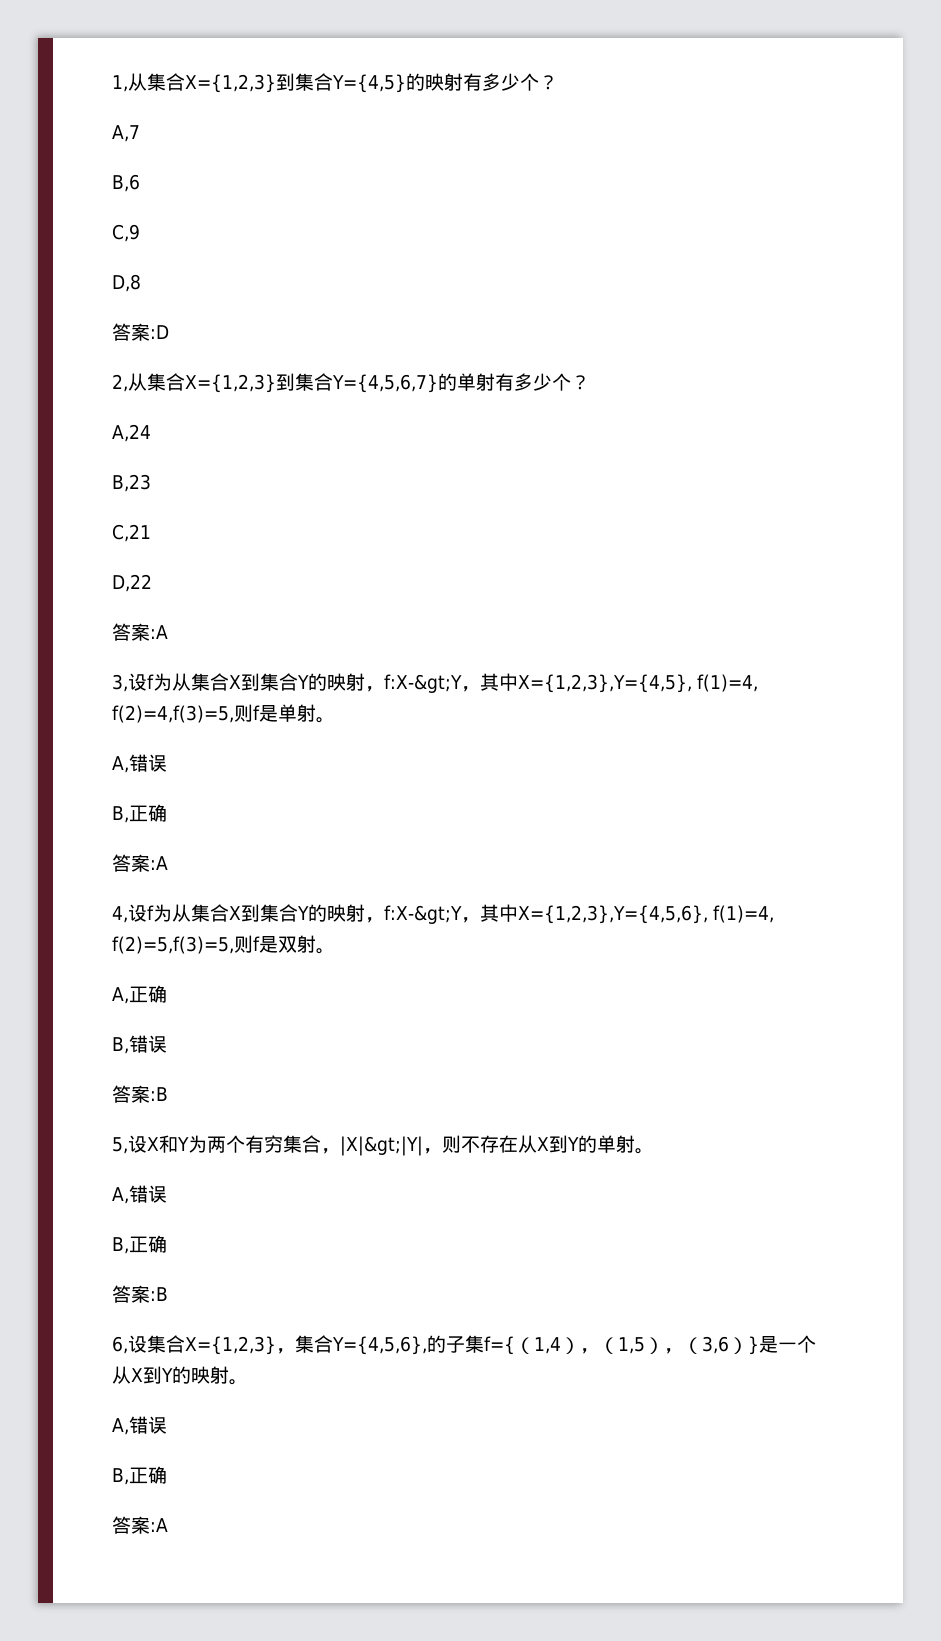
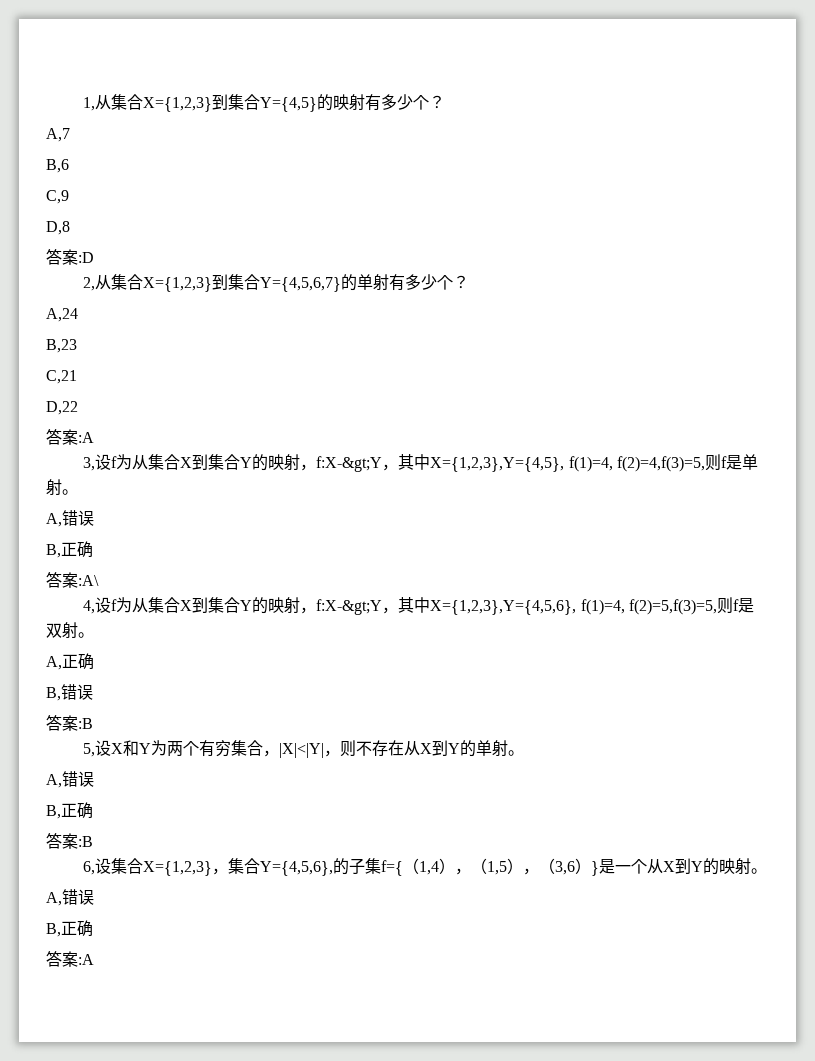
[150,856,168,870] :A -> [78,575,99,586] :A\
[340,1136,423,1156] |X|&gt;|Y| -> [279,743,325,758] |X|<|Y|

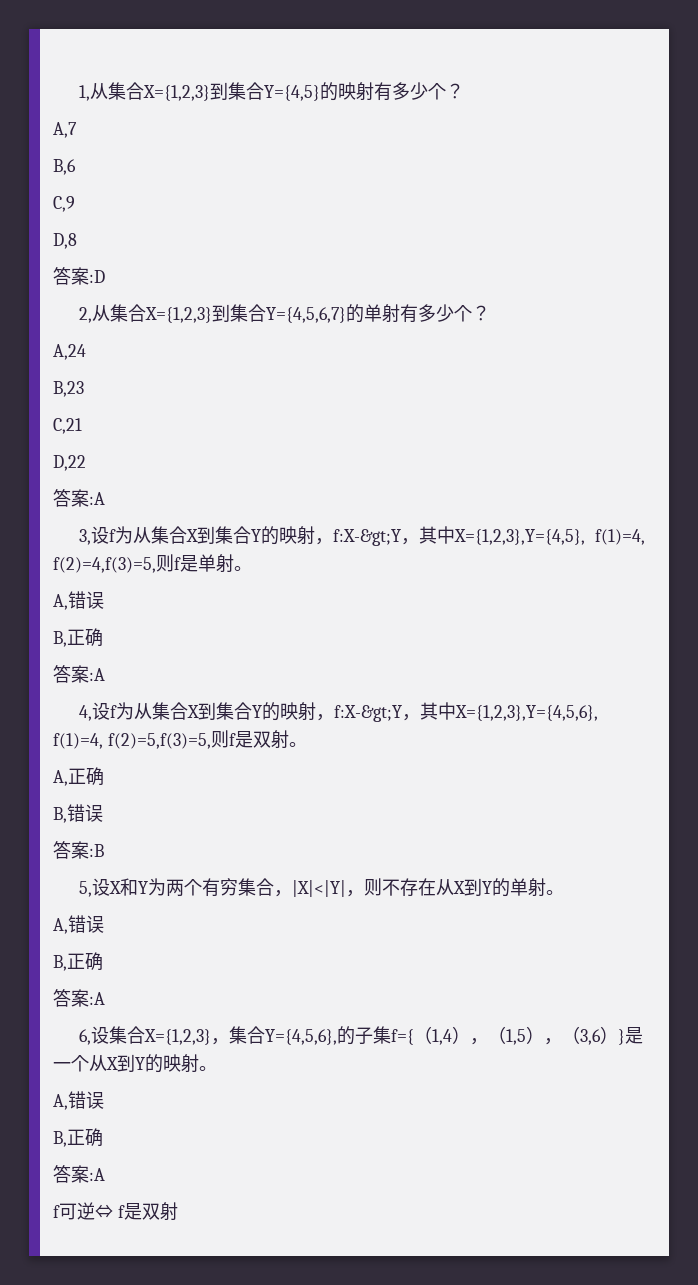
[78,575,99,586] :A\ -> [89,668,105,681] :A
[78,836,93,847] :B -> [89,992,105,1005] :A
(94, 959) none -> [53,1202,178,1221] // f可逆⇔ f是双射

